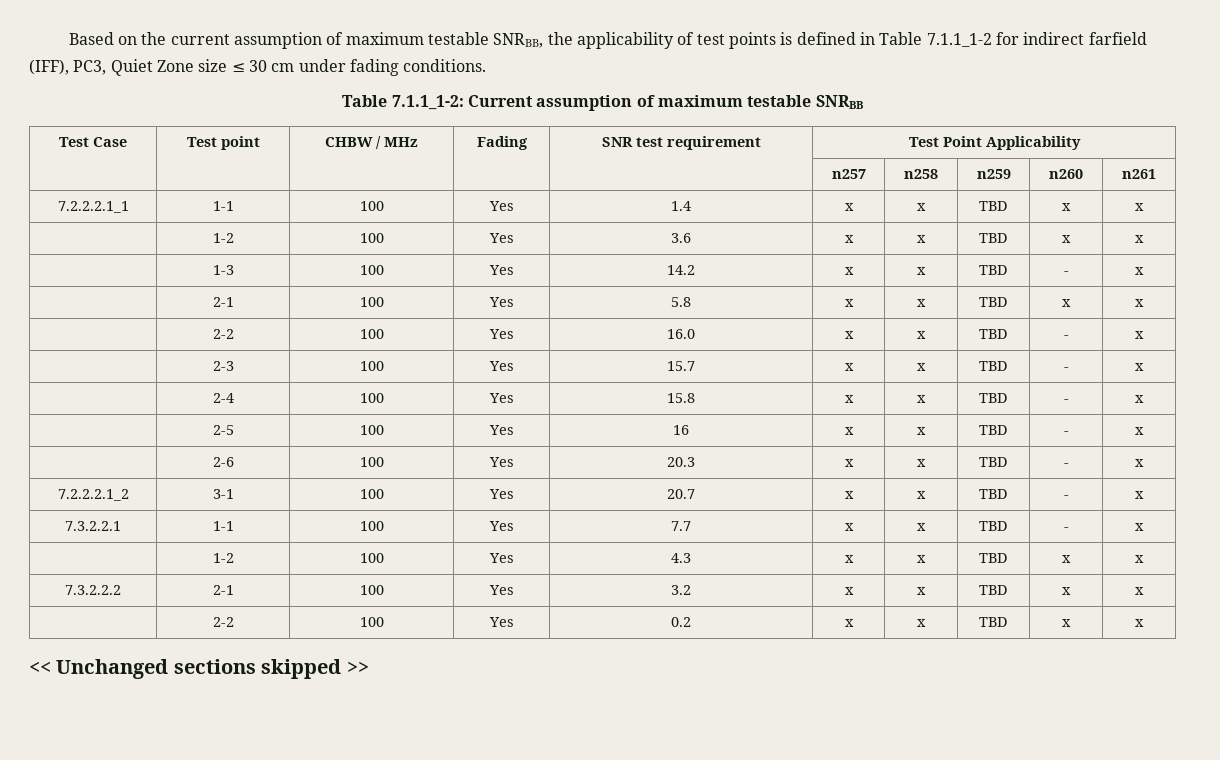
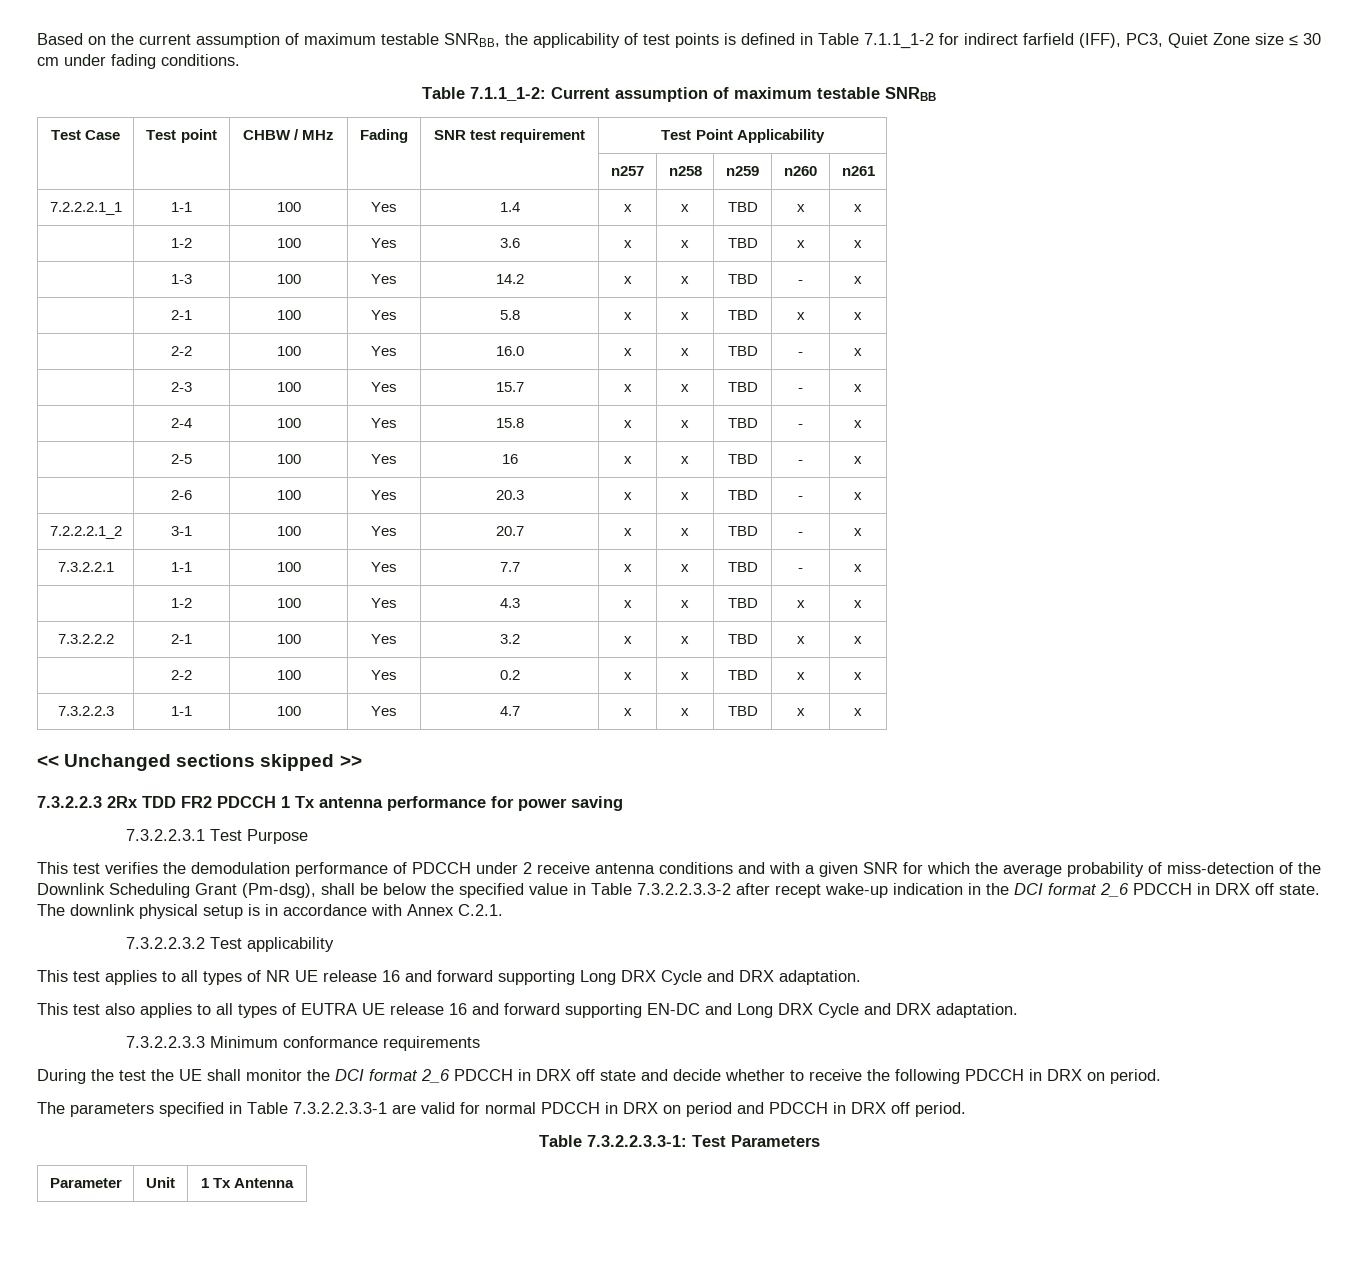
(1144, 623) none -> [57,706,114,716] [171,706,192,716] [276,706,301,716] [371,706,397,716] [499,706,520,716] [623,708,632,716] [681,708,689,716] [727,706,758,716] [796,708,805,716] [854,708,862,716] // 7.3.2.2.3 | 1-1 | 100 | Yes | 4.7 | x | x | TBD | x | x
(369, 667) none -> [37,796,623,811] [125,829,308,844] [37,862,1321,877] [37,883,1320,898] [37,904,503,919] [125,937,334,952] [37,970,861,985] [37,1003,1018,1018] [125,1036,480,1051] [37,1069,1161,1084] [37,1102,966,1117] [538,1135,820,1147] [49,1178,122,1188] [146,1177,175,1188] [200,1178,295,1188] // 7.3.2.2.3 2Rx TDD FR2 PDCCH 1 Tx antenna performance for power saving // 7.3.2.2.3.1 Test Purpose // This test verifies the demodulation performance of PDCCH under 2 receive antenna conditions and with a given SNR for which the average probability of miss-detection of the Downlink Scheduling Grant (Pm-dsg), shall be below the specified value in Table 7.3.2.2.3.3-2 after recept wake-up indication in the DCI format 2_6 PDCCH in DRX off state. The downlink physical setup is in accordance with Annex C.2.1. // 7.3.2.2.3.2 Test applicability // This test applies to all types of NR UE release 16 and forward supporting Long DRX Cycle and DRX adaptation. // This test also applies to all types of EUTRA UE release 16 and forward supporting EN-DC and Long DRX Cycle and DRX adaptation. // 7.3.2.2.3.3 Minimum conformance requirements // During the test the UE shall monitor the DCI format 2_6 PDCCH in DRX off state and decide whether to receive the following PDCCH in DRX on period. // The parameters specified in Table 7.3.2.2.3.3-1 are valid for normal PDCCH in DRX on period and PDCCH in DRX off period. // Table 7.3.2.2.3.3-1: Test Parameters // Parameter | Unit | 1 Tx Antenna

